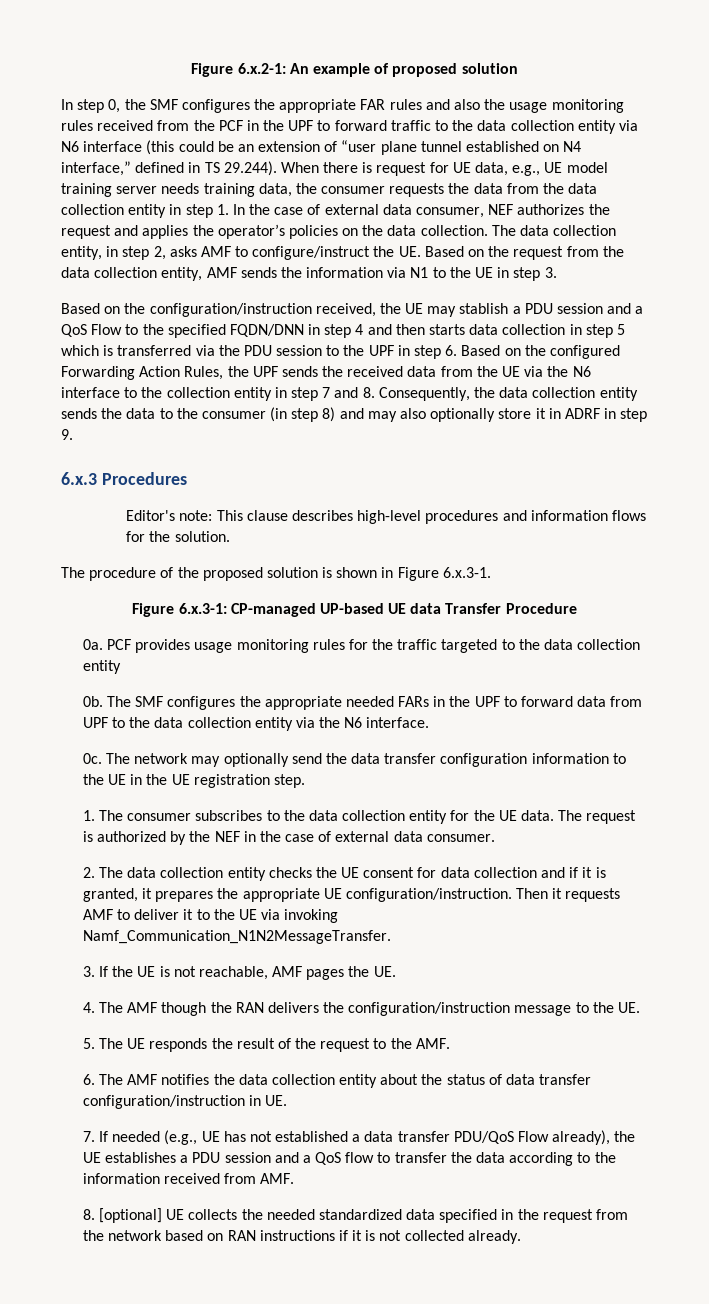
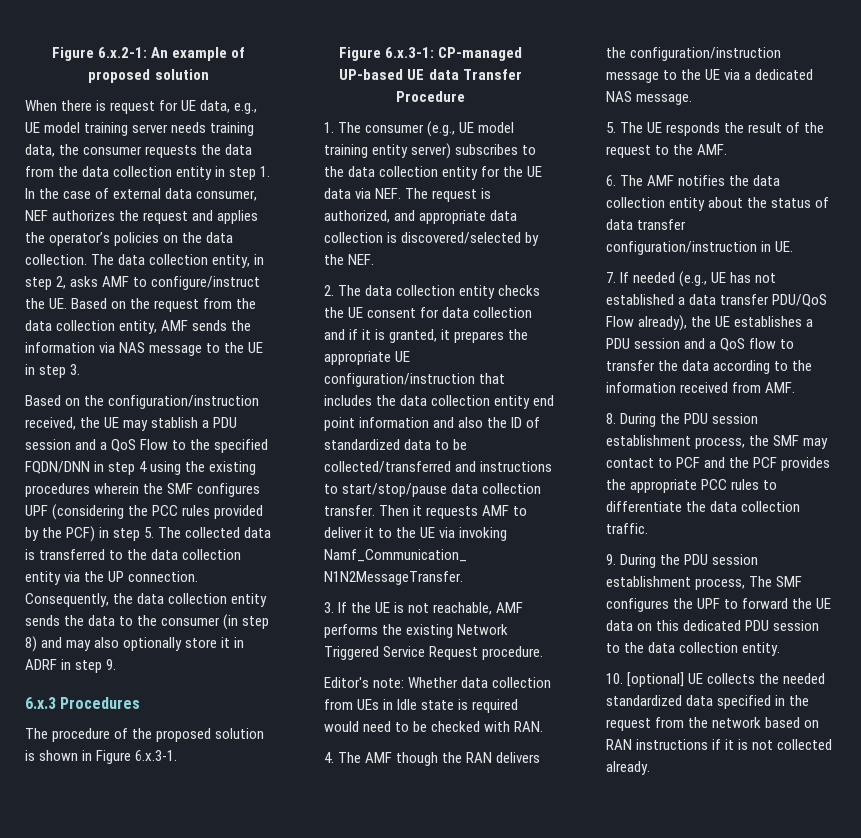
[61,99,624,113] [61,120,638,134] [61,140,582,155] [61,161,277,176] In step 0, the SMF configures the appropriate FAR rules and also the usage monitoring rules received from the PCF in the UPF to forward traffic to the data collection entity via N6 interface (this could be an extension of “user plane tunnel established on N4 interface,” defined in TS 29.244). -> (209, 74) none
[410,267,429,278] N1 -> [119,342,203,356] NAS message
[367,324,625,338] [61,345,620,359] [61,366,591,380] [61,387,375,401] and then starts data collection in step 5 which is transferred via the PDU session to the UPF in step 6. Based on the configured Forwarding Action Rules, the UPF sends the received data from the UE via the N6 interface to the collection entity in step 7 and 8. -> [150,461,257,475] [25,483,261,497] [25,504,264,520] [25,526,272,542] [25,549,242,560] [25,571,199,585] using the existing procedures wherein the SMF configures UPF (considering the PCC rules provided by the PCF) in step 5. The collected data is transferred to the data collection entity via the UP connection.
[126,510,646,524] [126,531,230,542] // Editor's note: This clause describes high-level procedures and information flows for the solution. -> (141, 703) none
[82,639,641,653] [82,660,121,674] [82,696,643,710] [82,717,430,731] [82,753,626,767] [82,774,305,788] [82,810,192,821] 0a. PCF provides usage monitoring rules for the traffic targeted to the data collection entity // 0b. The SMF configures the appropriate needed FARs in the UPF to forward data from UPF to the data collection entity via the N6 interface. // 0c. The network may optionally send the data transfer configuration information to the UE in the UE registration step. // 1. The consumer -> [323,121,514,137] [323,143,451,159] 1. The consumer (e.g., UE model training entity server)
[520,810,637,824] [82,831,495,845] data. The request is authorized by the NEF in the case of external data consumer. -> [323,188,491,202] [323,210,517,224] [323,232,539,246] [323,254,374,265] data via NEF. The request is authorized, and appropriate data collection is discovered/selected by the NEF.
[345,888,512,902] configuration/instruction. -> [323,373,505,387] [323,395,554,409] [323,417,540,431] [323,439,467,450] [323,461,552,473] [323,483,541,497] [323,505,375,516] configuration/instruction that includes the data collection entity end point information and also the ID of standardized data to be collected/transferred and instructions to start/stop/pause data collection transfer.
[306,966,396,980] pages the UE. -> [323,624,508,638] [323,646,543,660] [323,677,551,688] [323,699,518,713] [323,721,543,732] performs the existing Network Triggered Service Request procedure. // Editor's note: Whether data collection from UEs in Idle state is required would need to be checked with RAN.
[617,1002,640,1013] UE. -> [704,69,813,80] [605,91,692,105] UE via a dedicated NAS message.
(95, 1214) none -> [619,413,758,427] [605,435,828,449] [605,457,830,471] [605,479,777,493] [605,501,800,512] [605,523,648,534] [605,554,758,568] [605,576,802,590] [605,598,831,612] [605,620,819,631] [605,642,780,656] [605,673,623,684] During the PDU session establishment process, the SMF may contact to PCF and the PCF provides the appropriate PCC rules to differentiate the data collection traffic. // 9. During the PDU session establishment process, The SMF configures the UPF to forward the UE data on this dedicated PDU session to the data collection entity. // 10.

